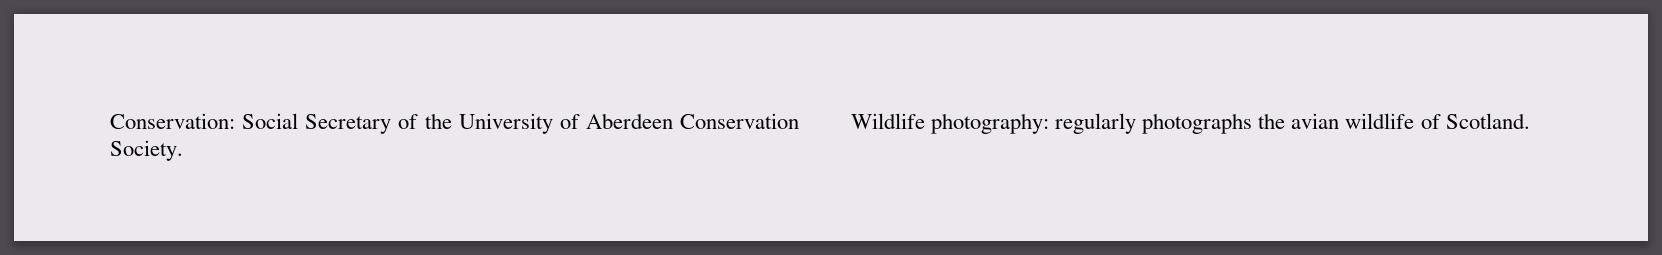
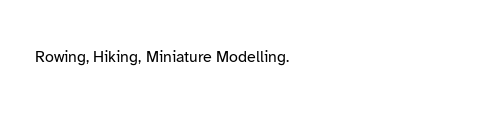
[110,113,799,134] [110,140,183,161] [851,113,1530,134] Conservation: Social Secretary of the University of Aberdeen Conservation Society. // Wildlife photography: regularly photographs the avian wildlife of Scotland. -> [35,50,289,66] Rowing, Hiking, Miniature Modelling.

